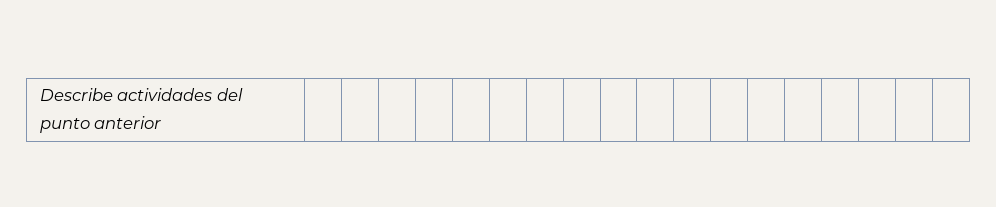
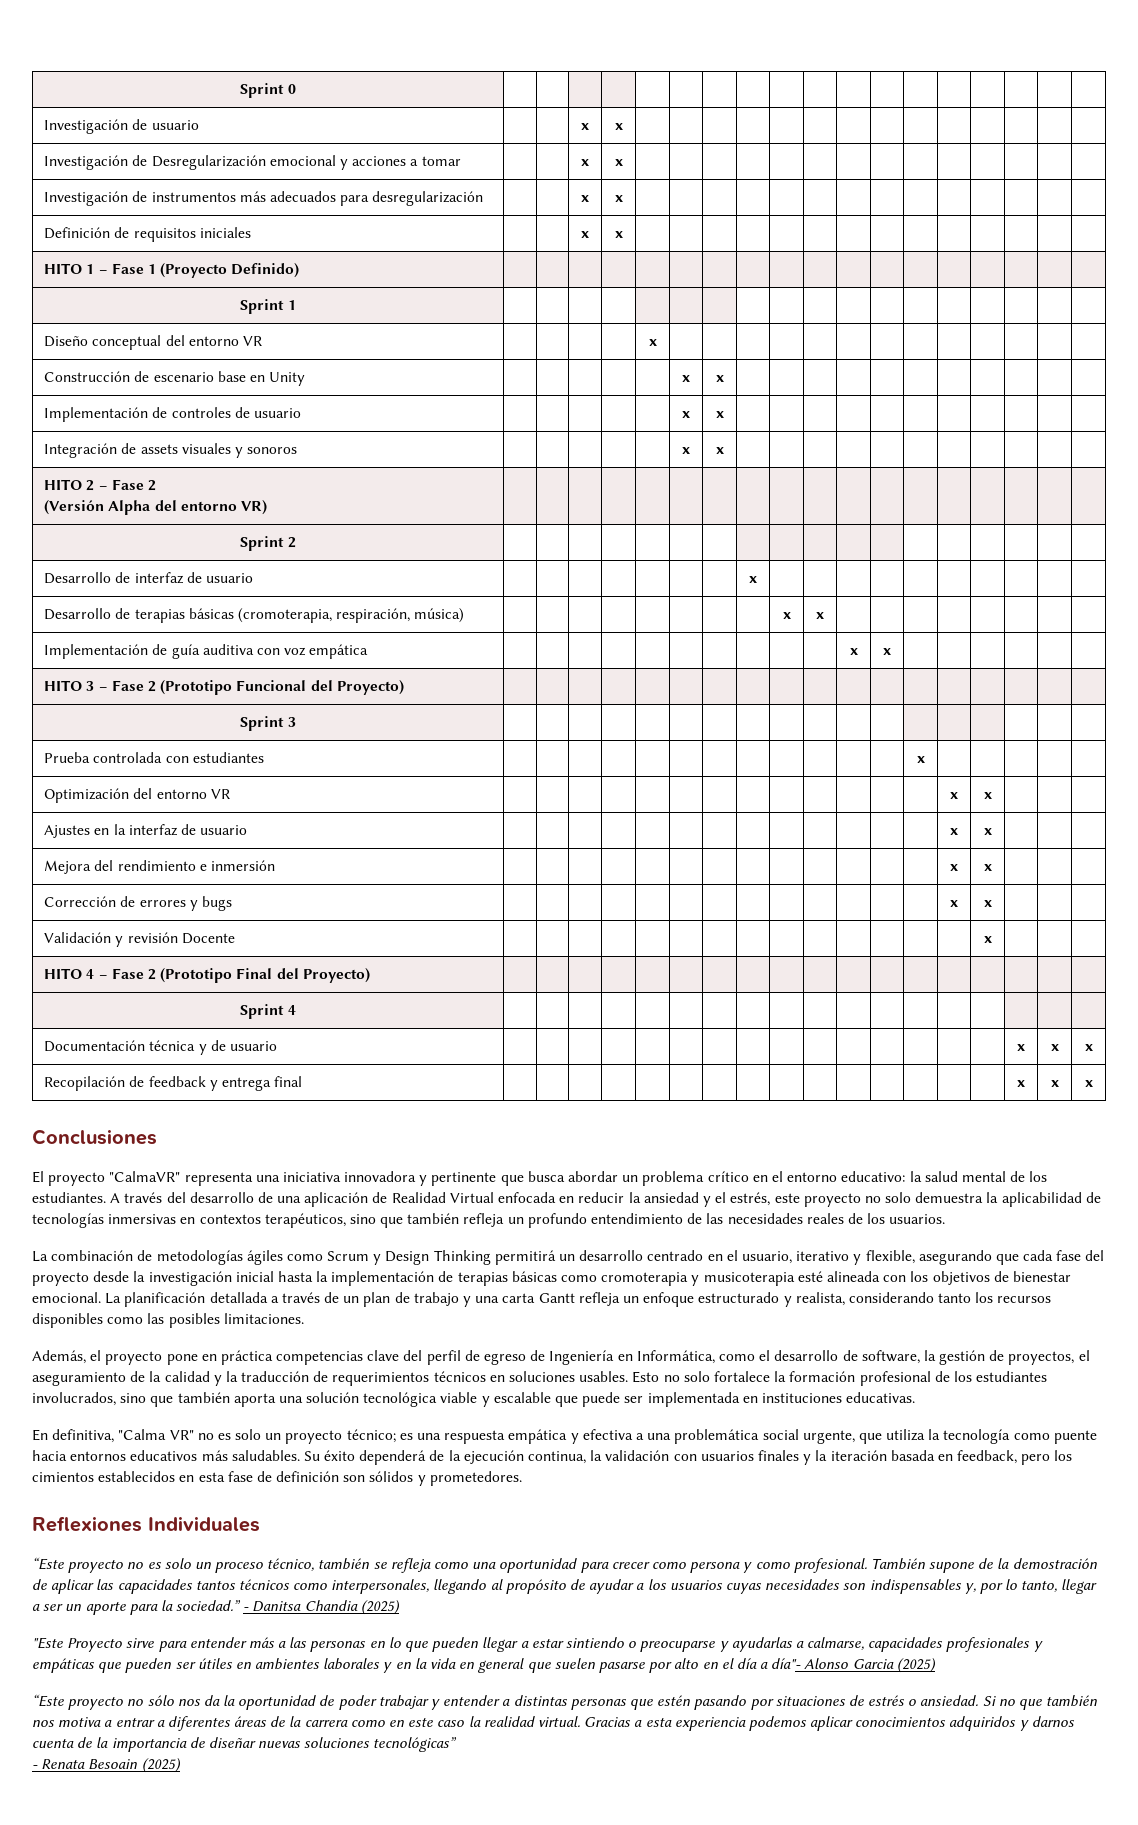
[39,88,243,101] [39,116,162,133] Describe actividades del punto anterior | | | | | | | | | | | | | | | | | | -> [240,83,296,98] [44,119,199,134] [581,123,589,130] [614,123,623,130] [44,155,461,170] [581,159,589,166] [614,159,623,166] [44,191,484,206] [581,195,589,202] [614,195,623,202] [44,227,251,242] [581,231,589,238] [614,231,623,238] [44,263,300,278] [240,299,296,314] [44,335,263,350] [648,339,657,346] [44,371,306,386] [682,375,690,382] [715,375,724,382] [44,407,302,422] [682,411,690,418] [715,411,724,418] [44,443,298,458] [682,447,690,454] [715,447,724,454] [44,479,157,491] [44,500,268,515] [240,536,296,551] [44,572,254,584] [749,576,757,583] [44,608,465,623] [782,612,791,619] [816,612,824,619] [44,644,369,659] [849,648,858,655] [883,648,891,655] [44,680,404,695] [240,716,296,731] [44,752,264,763] [916,756,925,763] [44,788,230,803] [950,792,958,799] [983,792,992,799] [44,824,248,838] [950,828,958,835] [983,828,992,835] [44,860,276,874] [950,864,958,871] [983,864,992,871] [44,896,233,911] [950,900,958,907] [983,900,992,907] [44,932,235,947] [983,936,992,943] [44,968,370,983] [240,1004,296,1019] [44,1040,278,1055] [1017,1044,1025,1051] [1050,1044,1059,1051] [1084,1044,1093,1051] [44,1076,303,1091] [1017,1080,1025,1087] [1050,1080,1059,1087] [1084,1080,1093,1087] [32,1129,157,1145] [32,1171,1048,1186] [32,1192,1101,1207] [32,1213,946,1228] [32,1250,1105,1265] [32,1271,1071,1286] [32,1292,1052,1307] [32,1313,304,1328] [32,1350,1090,1365] [32,1371,1048,1386] [32,1392,916,1407] [32,1429,1097,1444] [32,1450,1073,1465] [32,1471,522,1486] [32,1516,260,1532] [32,1557,1097,1573] [32,1579,1098,1594] [32,1600,400,1615] [32,1637,1043,1652] [32,1658,936,1673] [32,1694,1098,1710] [32,1716,1075,1731] [32,1737,458,1752] [32,1758,181,1773] Sprint 0 | | | | | | | | | | | | | | | | | | // Investigación de usuario | | | x | x | | | | | | | | | | | | | | // Investigación de Desregularización emocional y acciones a tomar | | | x | x | | | | | | | | | | | | | | // Investigación de instrumentos más adecuados para desregularización | | | x | x | | | | | | | | | | | | | | // Definición de requisitos iniciales | | | x | x | | | | | | | | | | | | | | // HITO 1 – Fase 1 (Proyecto Definido) | | | | | | | | | | | | | | | | | | // Sprint 1 | | | | | | | | | | | | | | | | | | // Diseño conceptual del entorno VR | | | | | x | | | | | | | | | | | | | // Construcción de escenario base en Unity | | | | | | x | x | | | | | | | | | | | // Implementación de controles de usuario | | | | | | x | x | | | | | | | | | | | // Integración de assets visuales y sonoros | | | | | | x | x | | | | | | | | | | | // HITO 2 – Fase 2 // (Versión Alpha del entorno VR) | | | | | | | | | | | | | | | | | | // Sprint 2 | | | | | | | | | | | | | | | | | | // Desarrollo de interfaz de usuario | | | | | | | | x | | | | | | | | | | // Desarrollo de terapias básicas (cromoterapia, respiración, música) | | | | | | | | | x | x | | | | | | | | // Implementación de guía auditiva con voz empática | | | | | | | | | | | x | x | | | | | | // HITO 3 – Fase 2 (Prototipo Funcional del Proyecto) | | | | | | | | | | | | | | | | | | // Sprint 3 | | | | | | | | | | | | | | | | | | // Prueba controlada con estudiantes | | | | | | | | | | | | | x | | | | | // Optimización del entorno VR | | | | | | | | | | | | | | x | x | | | // Ajustes en la interfaz de usuario | | | | | | | | | | | | | | x | x | | | // Mejora del rendimiento e inmersión | | | | | | | | | | | | | | x | x | | | // Corrección de errores y bugs | | | | | | | | | | | | | | x | x | | | // Validación y revisión Docente | | | | | | | | | | | | | | | x | | | // HITO 4 – Fase 2 (Prototipo Final del Proyecto) | | | | | | | | | | | | | | | | | | // Sprint 4 | | | | | | | | | | | | | | | | | | // Documentación técnica y de usuario | | | | | | | | | | | | | | | | x | x | x // Recopilación de feedback y entrega final | | | | | | | | | | | | | | | | x | x | x // Conclusiones // El proyecto "CalmaVR" representa una iniciativa innovadora y pertinente que busca abordar un problema crítico en el entorno educativo: la salud mental de los estudiantes. A través del desarrollo de una aplicación de Realidad Virtual enfocada en reducir la ansiedad y el estrés, este proyecto no solo demuestra la aplicabilidad de tecnologías inmersivas en contextos terapéuticos, sino que también refleja un profundo entendimiento de las necesidades reales de los usuarios. // La combinación de metodologías ágiles como Scrum y Design Thinking permitirá un desarrollo centrado en el usuario, iterativo y flexible, asegurando que cada fase del proyecto desde la investigación inicial hasta la implementación de terapias básicas como cromoterapia y musicoterapia esté alineada con los objetivos de bienestar emocional. La planificación detallada a través de un plan de trabajo y una carta Gantt refleja un enfoque estructurado y realista, considerando tanto los recursos disponibles como las posibles limitaciones. // Además, el proyecto pone en práctica competencias clave del perfil de egreso de Ingeniería en Informática, como el desarrollo de software, la gestión de proyectos, el aseguramiento de la calidad y la traducción de requerimientos técnicos en soluciones usables. Esto no solo fortalece la formación profesional de los estudiantes involucrados, sino que también aporta una solución tecnológica viable y escalable que puede ser implementada en instituciones educativas. // En definitiva, "Calma VR" no es solo un proyecto técnico; es una respuesta empática y efectiva a una problemática social urgente, que utiliza la tecnología como puente hacia entornos educativos más saludables. Su éxito dependerá de la ejecución continua, la validación con usuarios finales y la iteración basada en feedback, pero los cimientos establecidos en esta fase de definición son sólidos y prometedores. // Reflexiones Individuales // “Este proyecto no es solo un proceso técnico, también se refleja como una oportunidad para crecer como persona y como profesional. También supone de la demostración de aplicar las capacidades tantos técnicos como interpersonales, llegando al propósito de ayudar a los usuarios cuyas necesidades son indispensables y, por lo tanto, llegar a ser un aporte para la sociedad.” - Danitsa Chandia (2025) // "Este Proyecto sirve para entender más a las personas en lo que pueden llegar a estar sintiendo o preocuparse y ayudarlas a calmarse, capacidades profesionales y empáticas que pueden ser útiles en ambientes laborales y en la vida en general que suelen pasarse por alto en el día a día"- Alonso Garcia (2025) // “Este proyecto no sólo nos da la oportunidad de poder trabajar y entender a distintas personas que estén pasando por situaciones de estrés o ansiedad. Si no que también nos motiva a entrar a diferentes áreas de la carrera como en este caso la realidad virtual. Gracias a esta experiencia podemos aplicar conocimientos adquiridos y darnos cuenta de la importancia de diseñar nuevas soluciones tecnológicas” // - Renata Besoain (2025)

